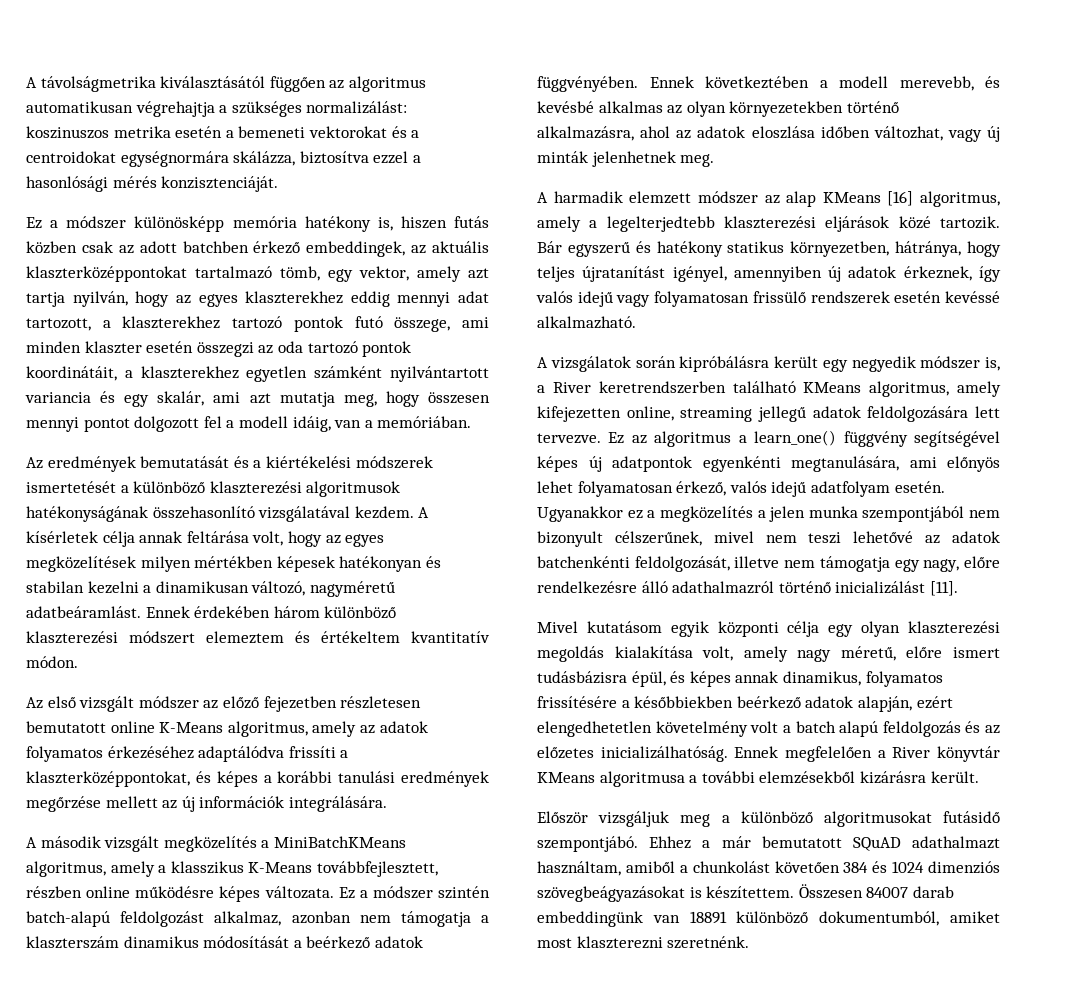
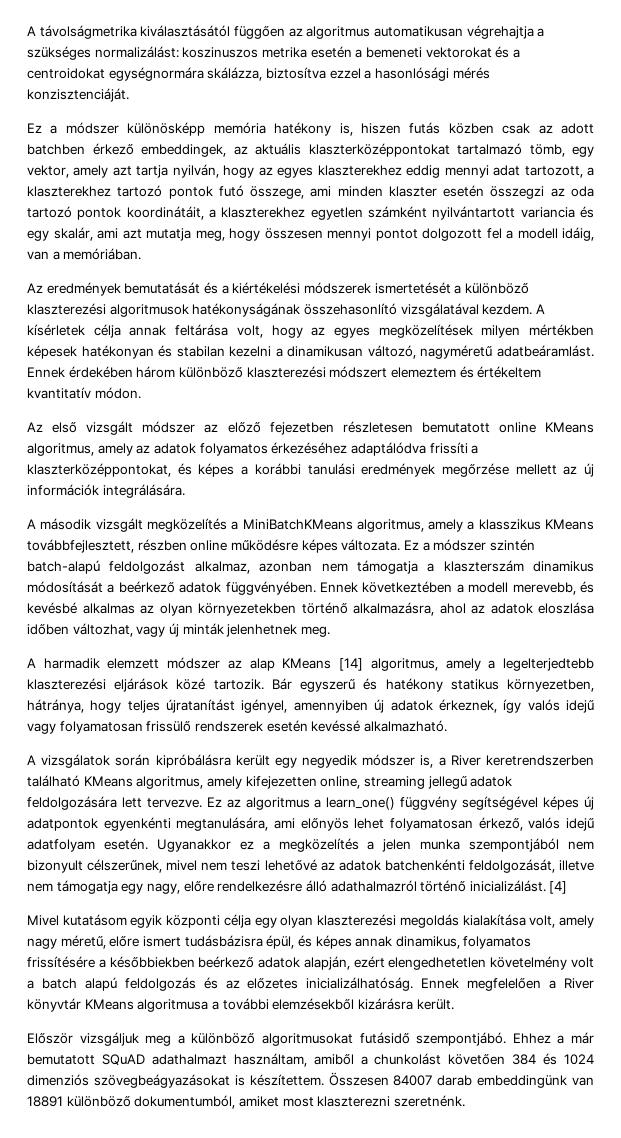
[159,722,224,733] K-Means -> [545,422,594,433] KMeans
[248,862,313,873] K-Means -> [545,519,594,530] KMeans
[887,191,914,206] [16] -> [339,658,364,671] [14]
[835,581,958,596] inicializálást [11]. -> [469,880,568,894] inicializálást. [4]

